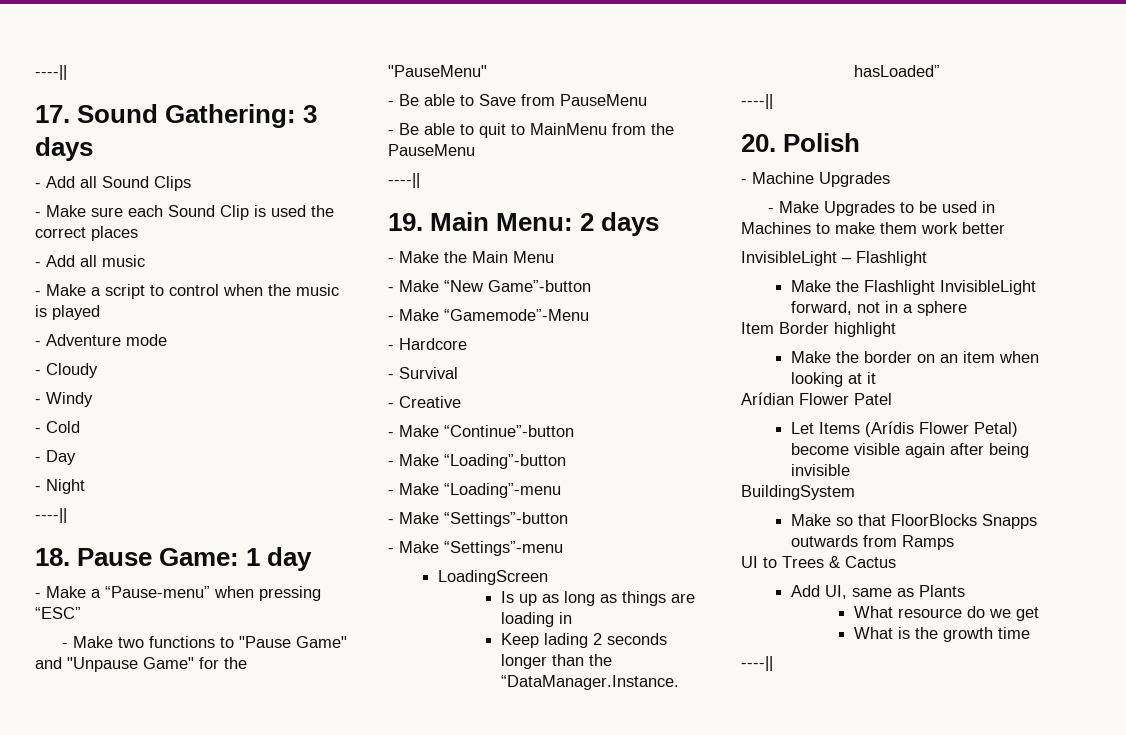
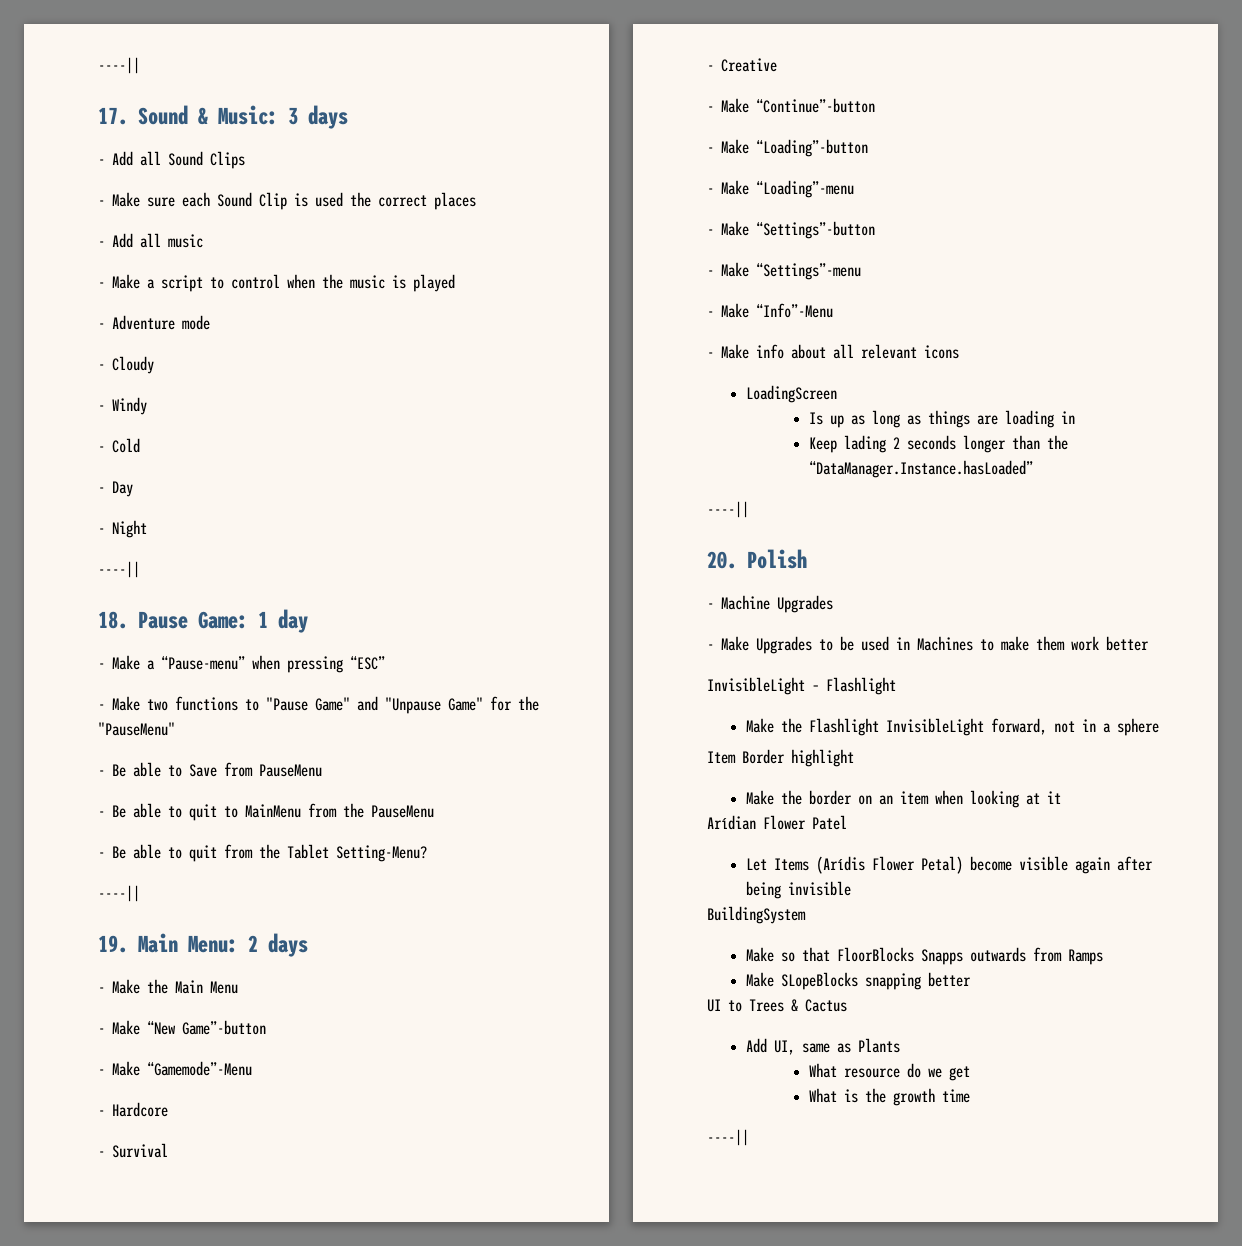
[165,104,297,128] Gathering: -> [198,105,278,125] & Music:
(475, 150) none -> [98,844,427,862] // - Be able to quit from the Tablet Setting-Menu?
(563, 548) none -> [707,303,833,318] [707,344,959,359] // - Make “Info”-Menu // - Make info about all relevant icons
(954, 542) none -> [746,972,972,990] // Make SLopeBlocks snapping better

